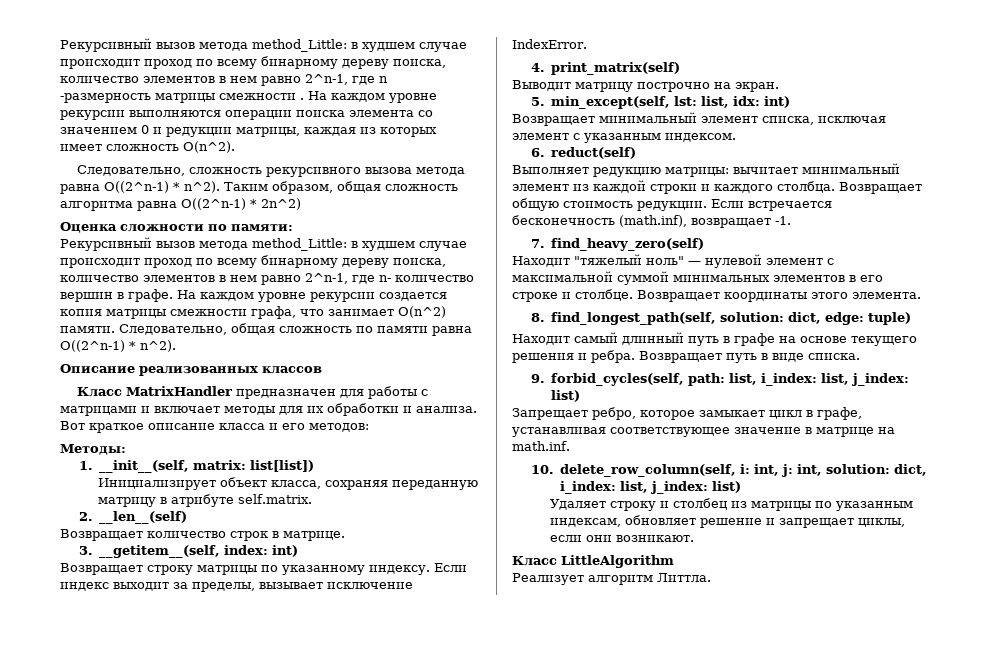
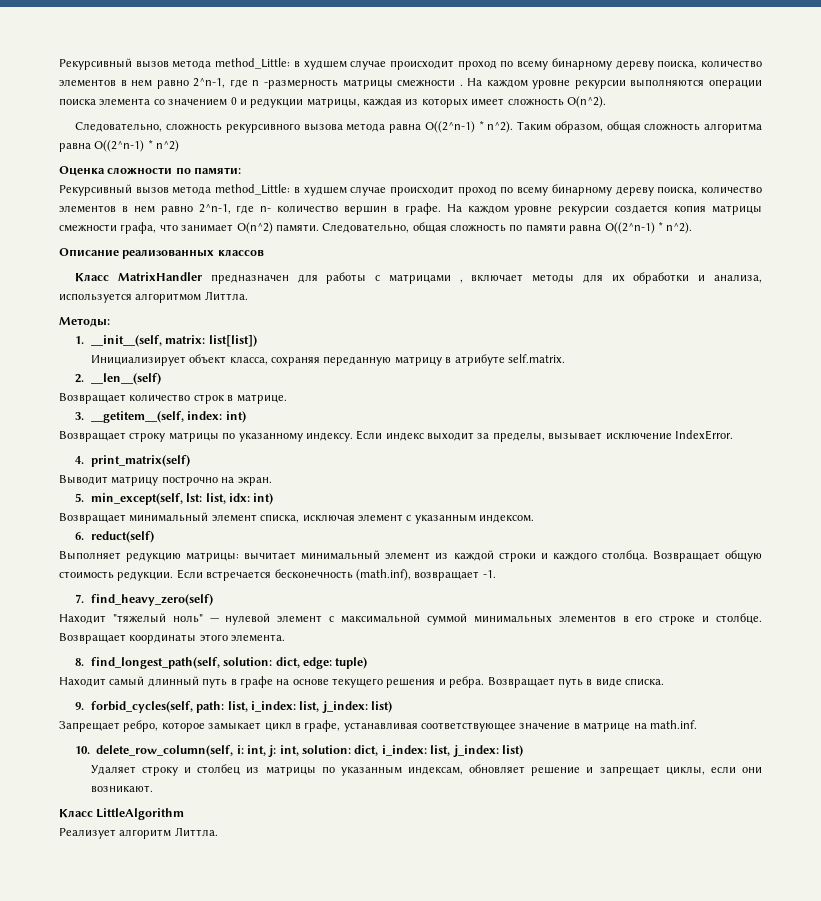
[261,198,301,210] 2n^2) -> [156,140,180,152] n^2)
[141,406,150,413] и -> [459,279,463,283] ,
[416,406,477,413] [60,421,369,433] анализа. Вот краткое описание класса и его методов: -> [714,274,762,283] [59,291,248,303] анализа, используется алгоритмом Литтла.

